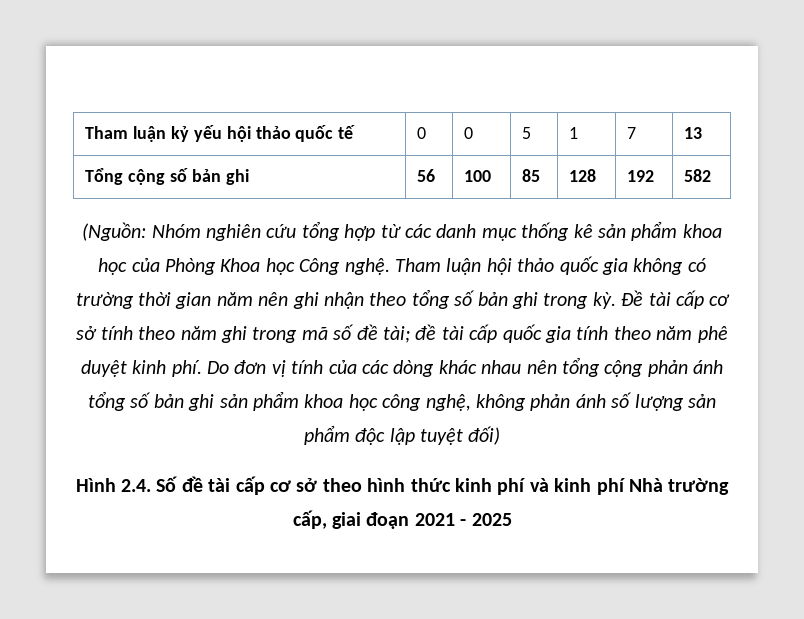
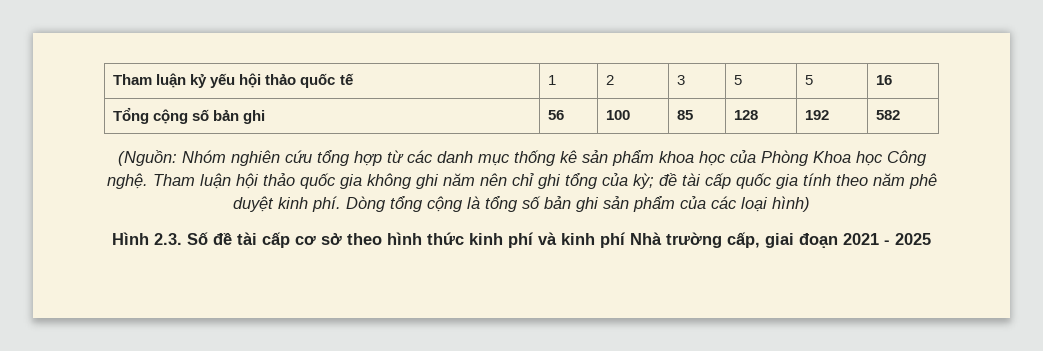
[417,127,427,139] [464,127,474,139] [522,127,532,139] [569,127,579,139] [627,127,637,139] [684,127,703,139] 0 | 0 | 5 | 1 | 7 | 13 -> [548,75,557,85] [606,75,615,85] [677,75,686,85] [734,75,743,85] [805,75,814,85] [876,75,893,85] 1 | 2 | 3 | 5 | 5 | 16
[687,258,706,272] [75,289,731,309] [76,324,410,343] có trường thời gian năm nên ghi nhận theo tổng số bản ghi trong kỳ. Đề tài cấp cơ sở tính theo năm ghi trong mã số đề tài; -> [415,173,654,189] ghi năm nên chỉ ghi tổng của kỳ;
[207,357,724,377] Do đơn vị tính của các dòng khác nhau nên tổng cộng phản ánh -> [346,196,480,212] Dòng tổng cộng là
[304,392,716,411] [303,425,501,445] khoa học công nghệ, không phản ánh số lượng sản phẩm độc lập tuyệt đối) -> [680,196,810,212] của các loại hình)
[121,479,152,492] 2.4. -> [154,233,182,245] 2.3.

